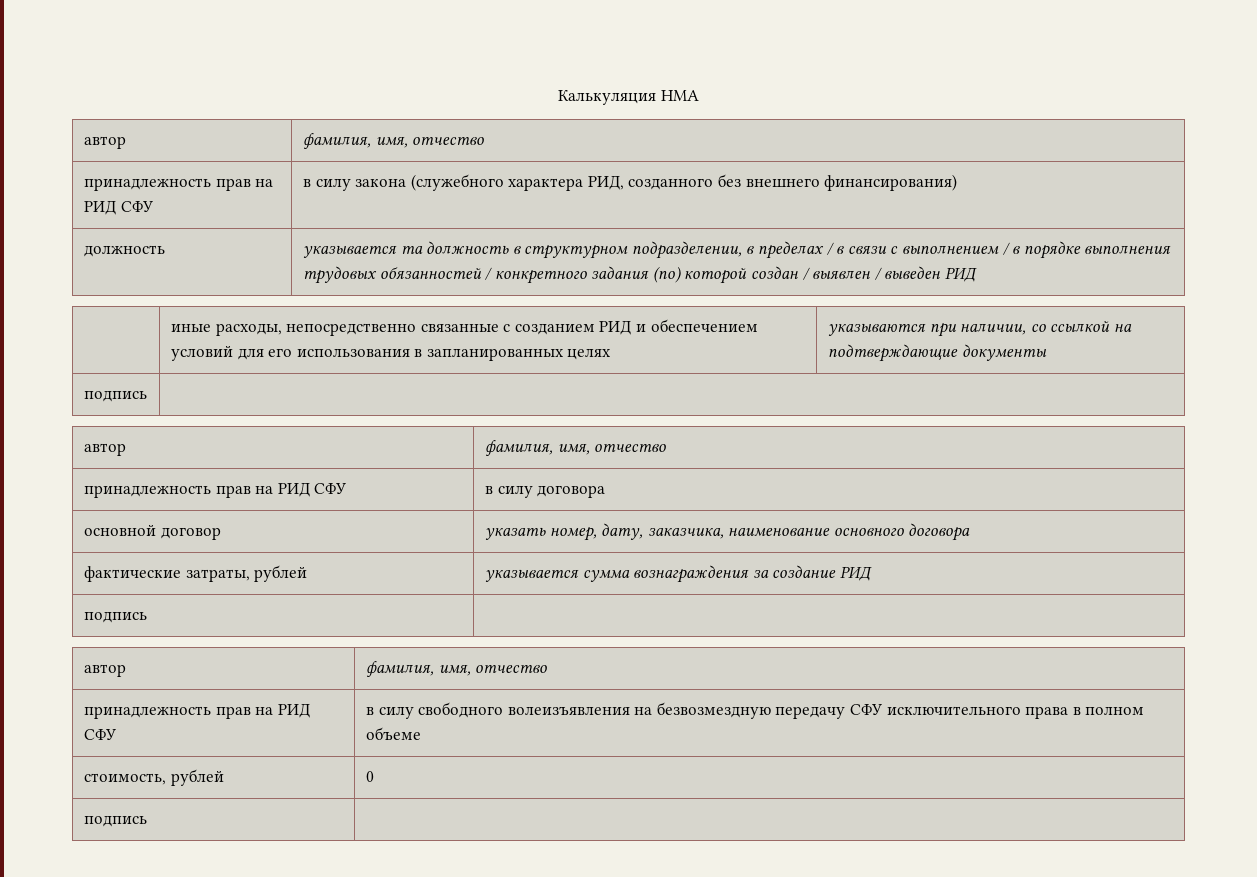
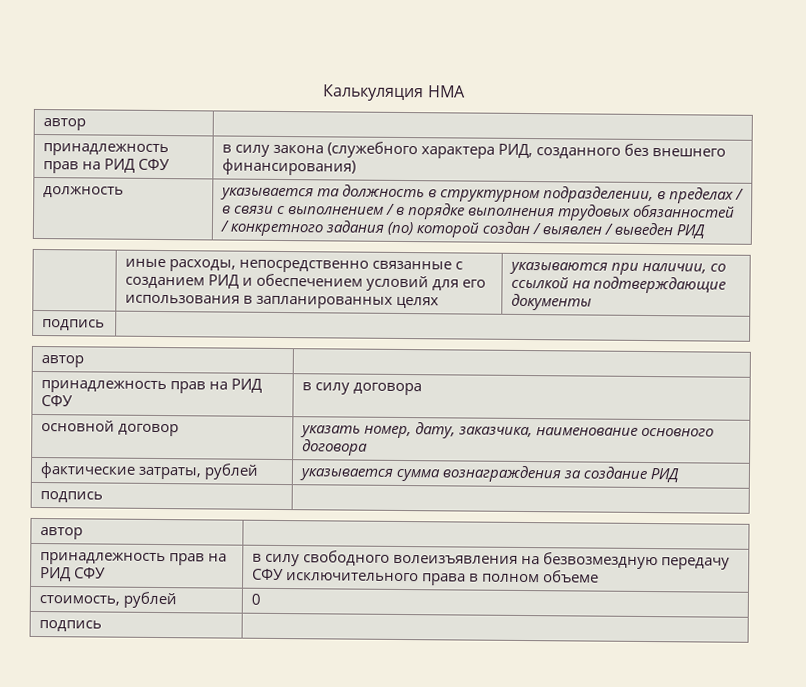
[302,133,485,149] фамилия, имя, отчество -> (87, 124) none
[484,440,667,456] фамилия, имя, отчество -> (85, 361) none
[365,661,548,677] фамилия, имя, отчество -> (84, 533) none

